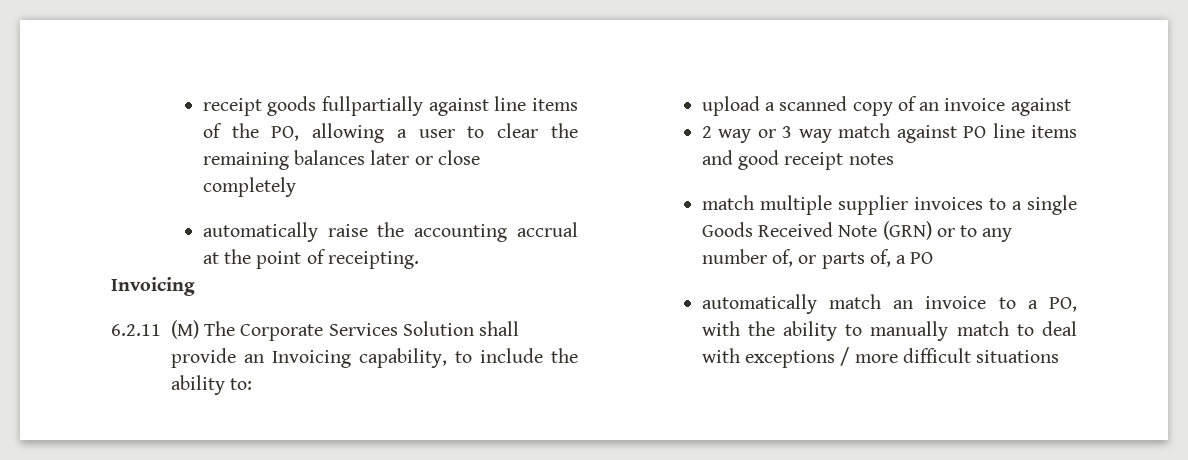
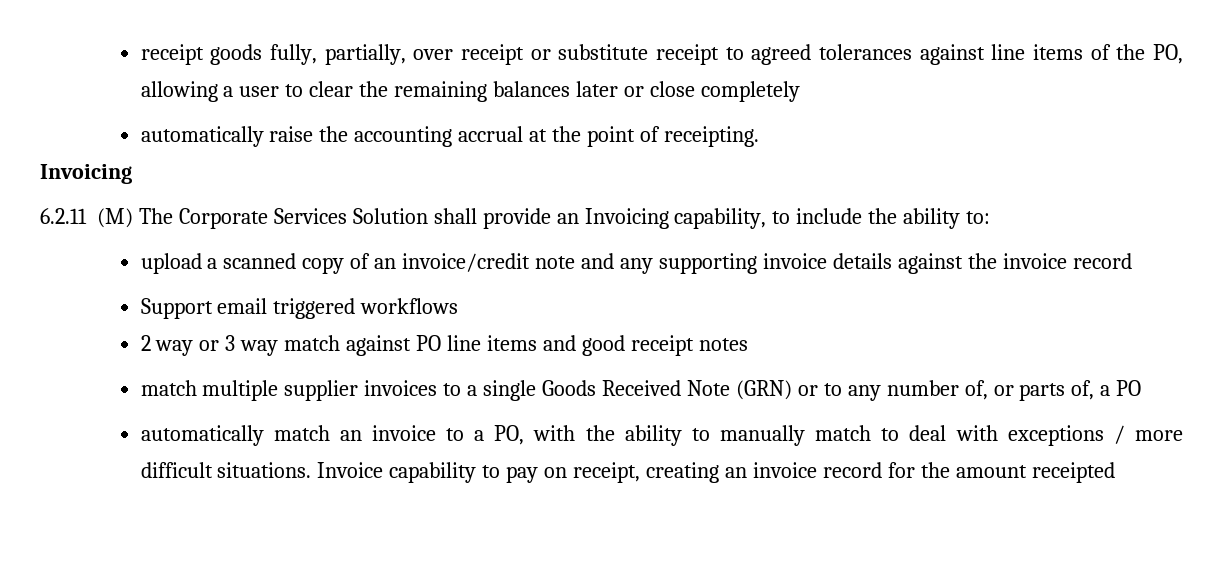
[322,96,424,116] fullpartially -> [269,44,912,65] fully, partially, over receipt or substitute receipt to agreed tolerances
[944,98,1071,116] invoice against -> [402,253,1132,274] [140,298,459,319] invoice/credit note and any supporting invoice details against the invoice record // Support email triggered workflows
[976,350,1060,363] situations -> [217,462,1115,483] situations. Invoice capability to pay on receipt, creating an invoice record for the amount receipted

